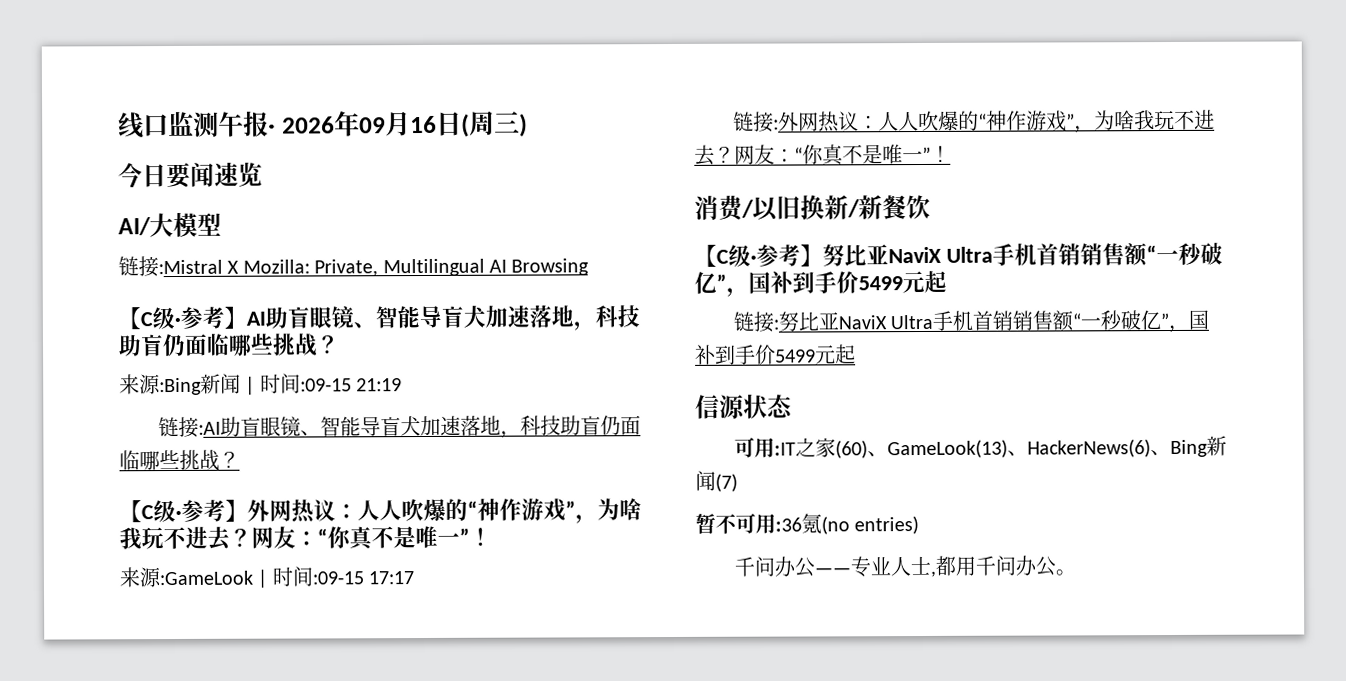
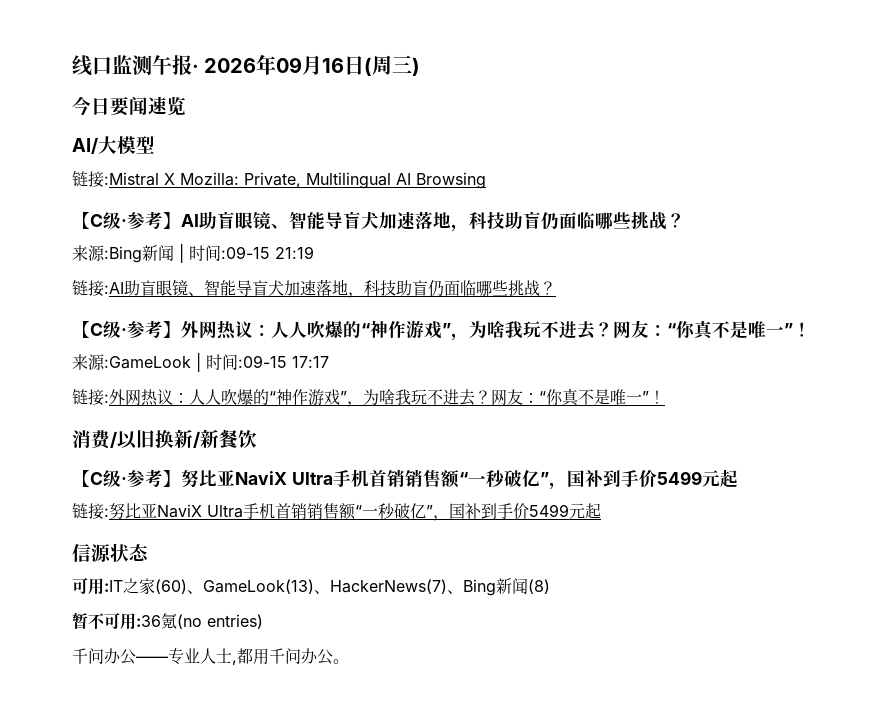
[1026,439,1151,458] HackerNews(6) -> [330,579,447,594] HackerNews(7)
[715,473,738,492] (7) -> [528,579,550,594] (8)

